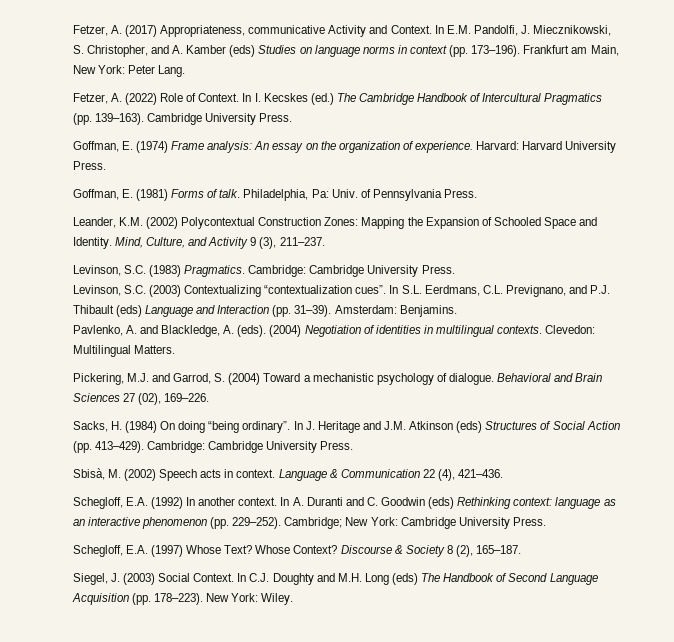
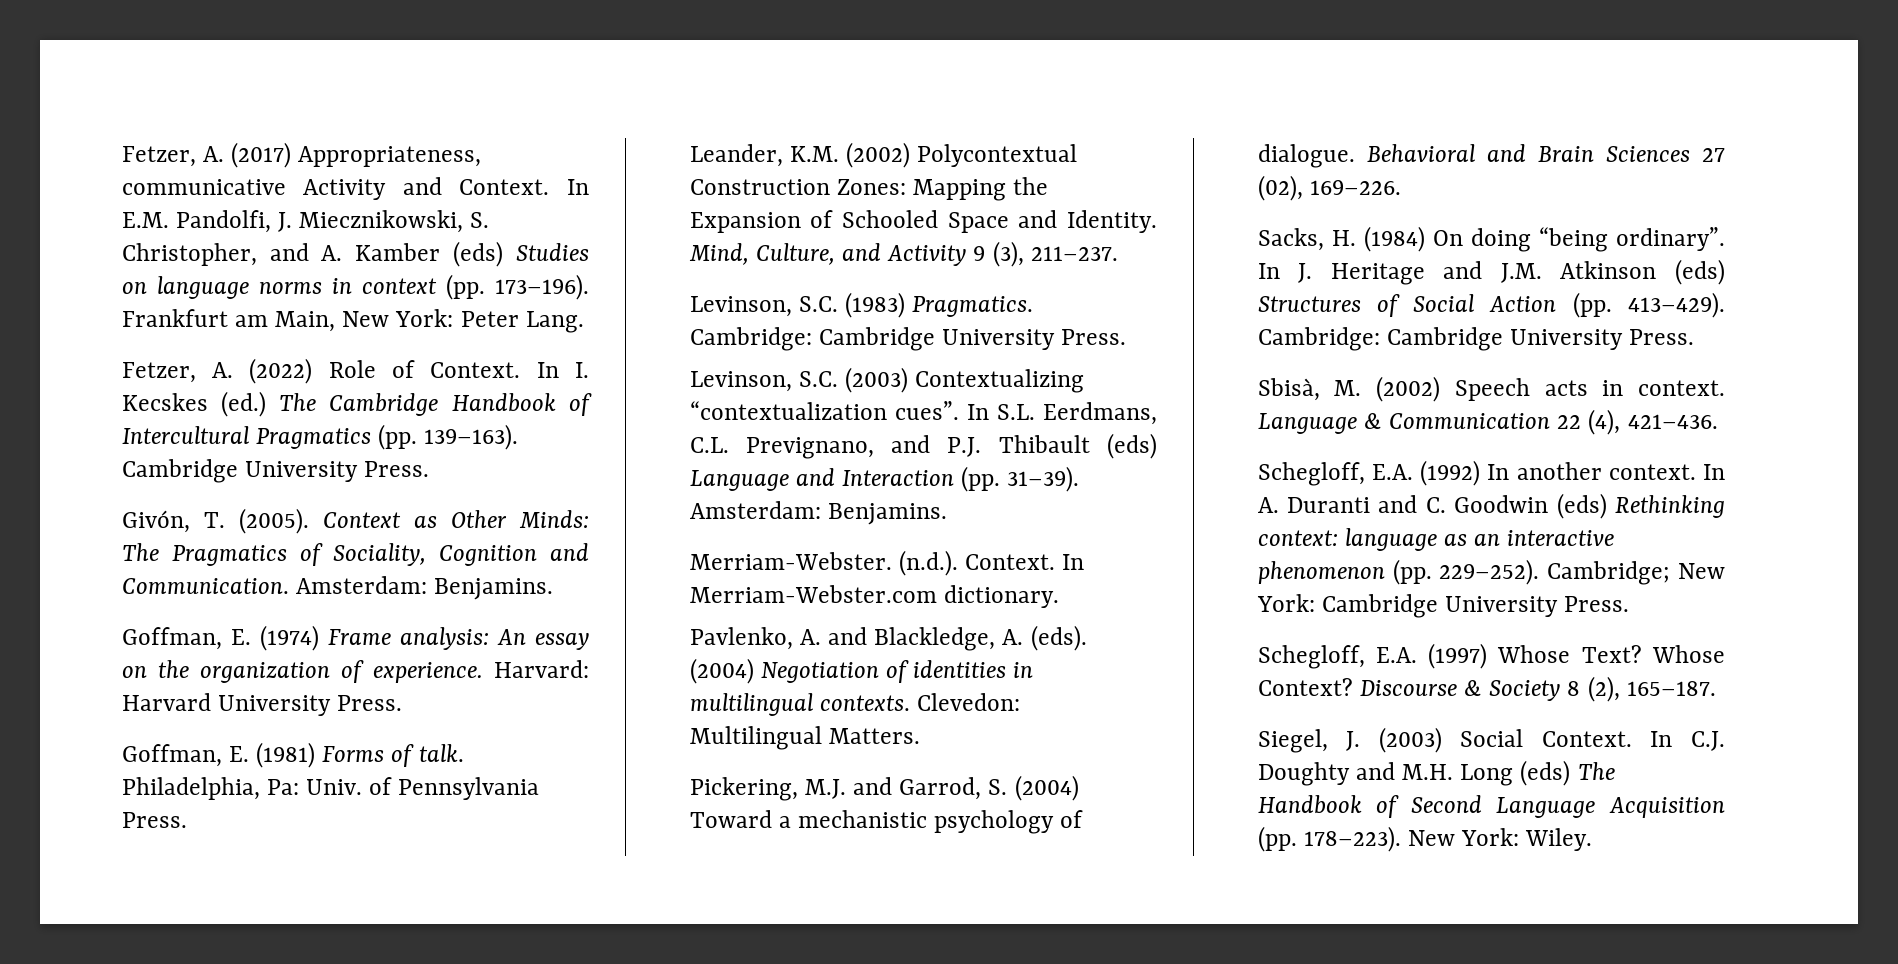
(293, 117) none -> [121,508,589,534] [121,543,590,566] [121,576,554,600] // Givón, T. (2005). Context as Other Minds: The Pragmatics of Sociality, Cognition and Communication. Amsterdam: Benjamins.
(457, 311) none -> [689,550,1085,576] [689,585,1059,608] // Merriam-Webster. (n.d.). Context. In Merriam-Webster.com dictionary.

